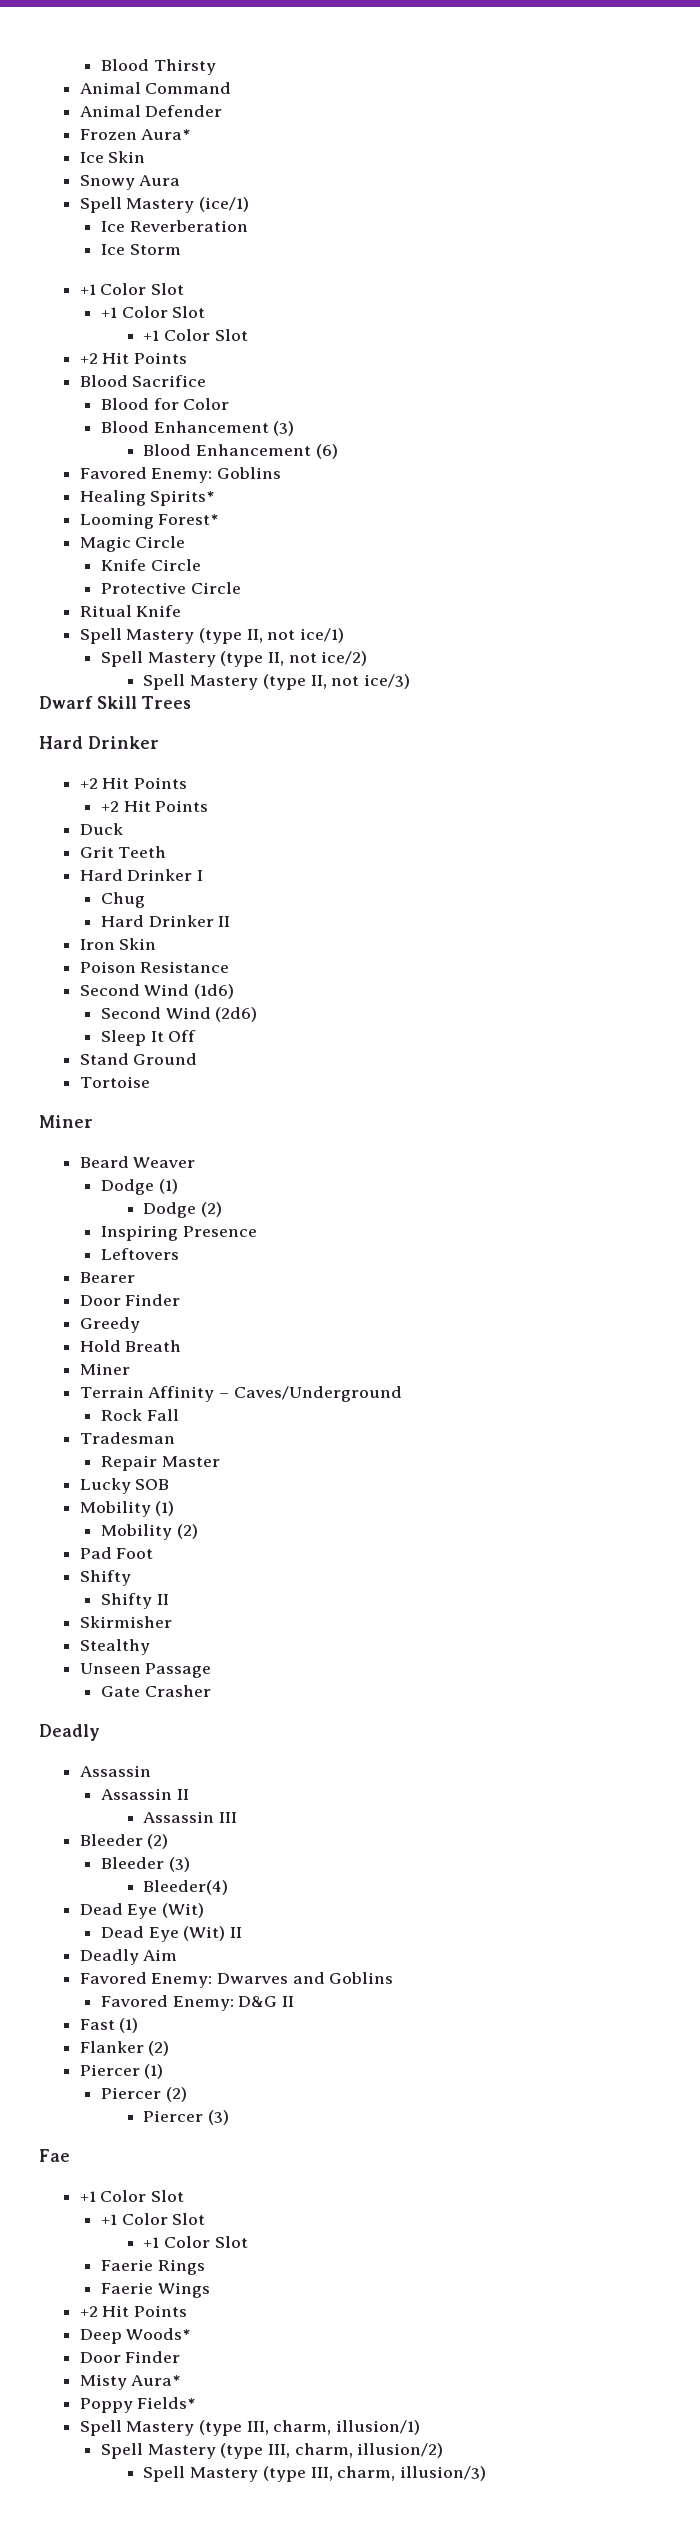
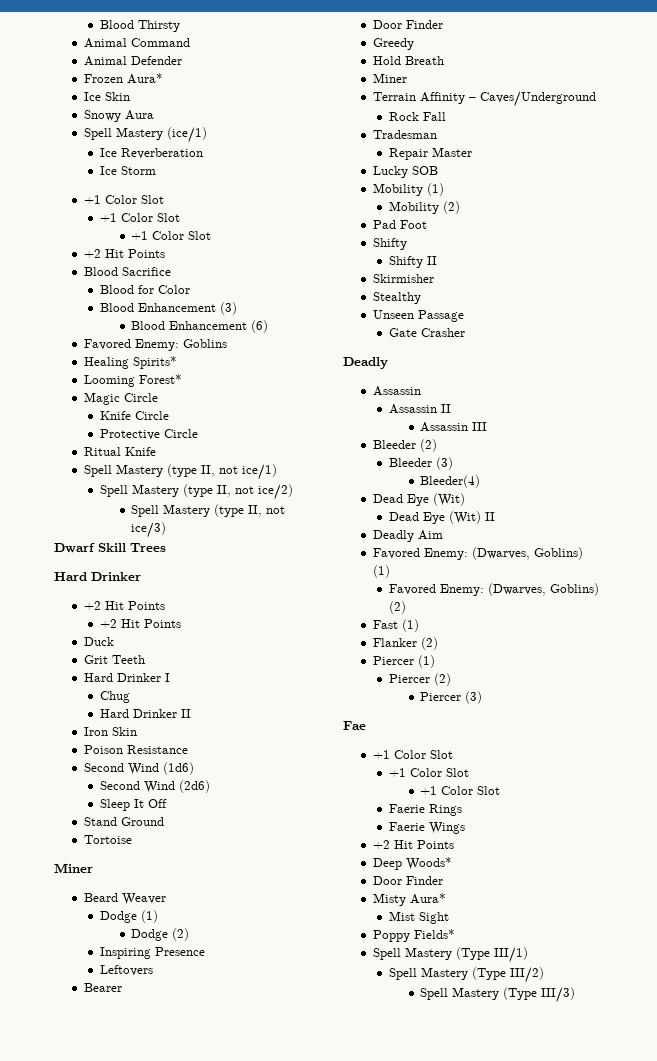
[217,1972,394,1984] [100,1995,295,2011] Dwarves and Goblins // Favored Enemy: D&G II -> [472,547,584,560] [373,565,391,578] [388,583,599,596] [388,601,406,614] (Dwarves, Goblins) (1) // Favored Enemy: (Dwarves, Goblins) (2)
(182, 2380) none -> [388,911,449,924] // Mist Sight
[199,2420,421,2436] [100,2443,444,2459] [143,2466,487,2482] (type III, charm, illusion/1) // Spell Mastery (type III, charm, illusion/2) // Spell Mastery (type III, charm, illusion/3) -> [456,947,529,963] [388,967,544,983] [420,987,576,1003] (Type III/1) // Spell Mastery (Type III/2) // Spell Mastery (Type III/3)

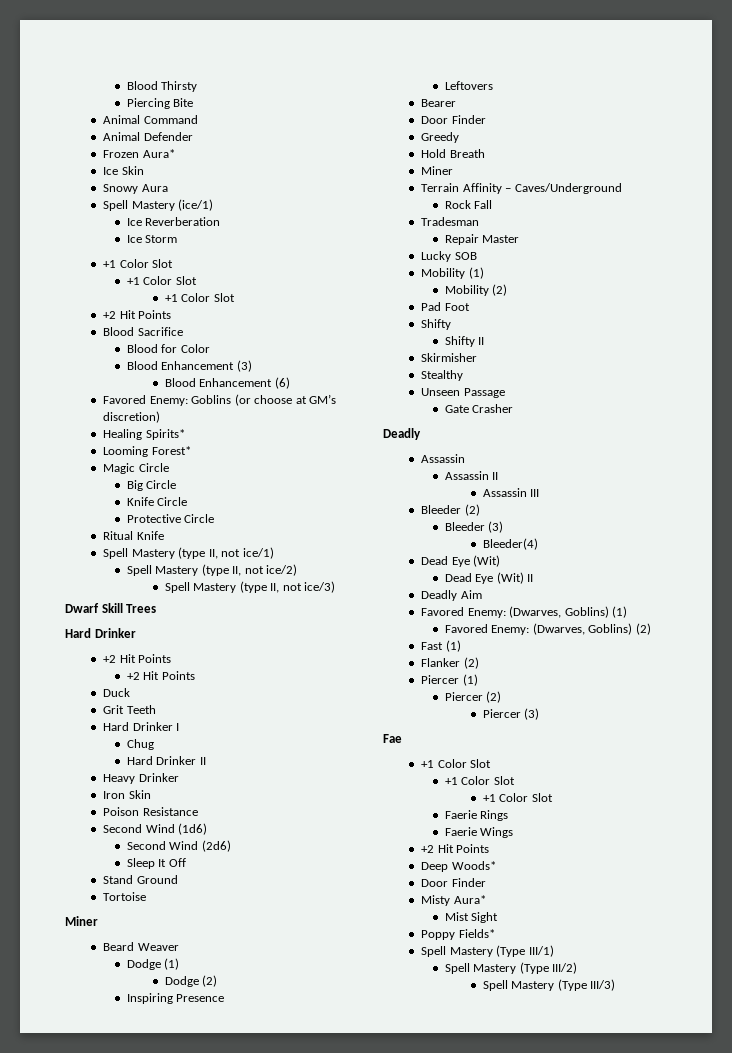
(180, 26) none -> [126,98,194,109] // Piercing Bite
(228, 343) none -> [234,394,337,406] [103,411,161,423] (or choose at GM’s discretion)
(159, 397) none -> [126,480,177,491] // Big Circle
(191, 713) none -> [103,773,179,784] // Heavy Drinker

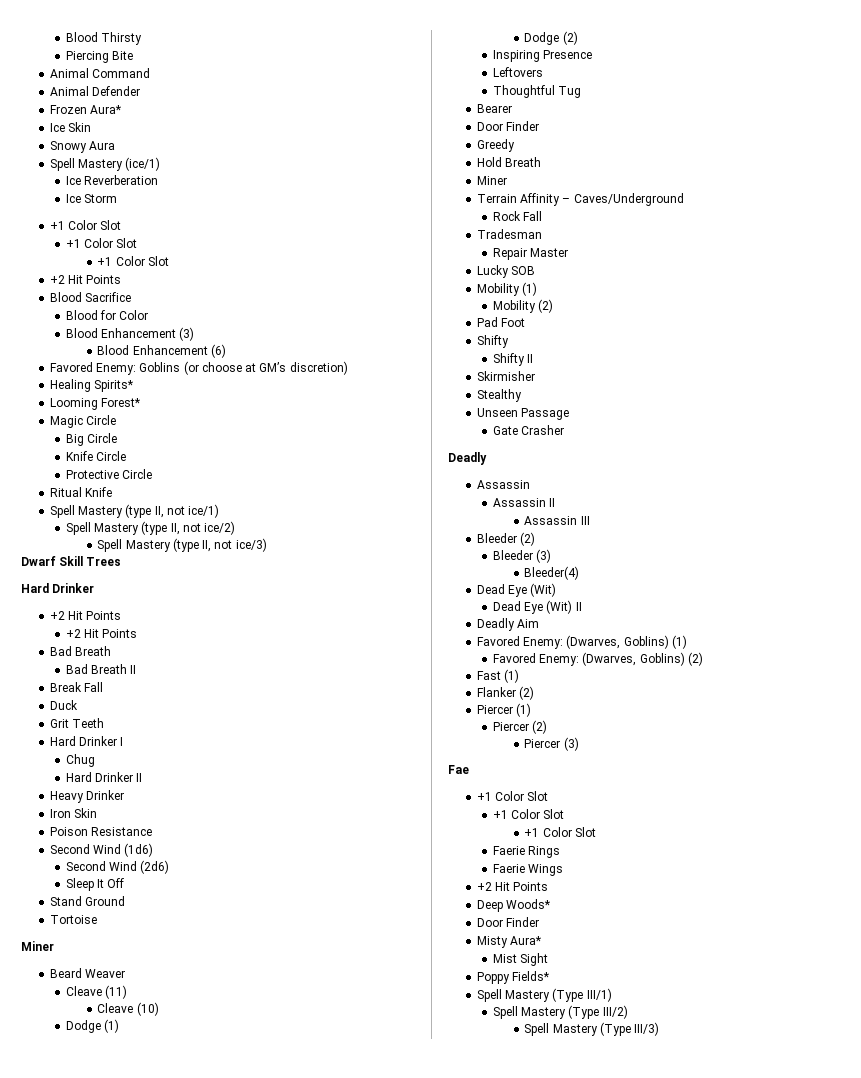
(195, 675) none -> [50,646,112,656] [65,664,137,674] [50,682,104,692] // Bad Breath // Bad Breath II // Break Fall
(179, 947) none -> [65,985,128,999] [97,1002,159,1016] // Cleave (11) // Cleave (10)
(493, 85) none -> [492,85,582,98] // Thoughtful Tug

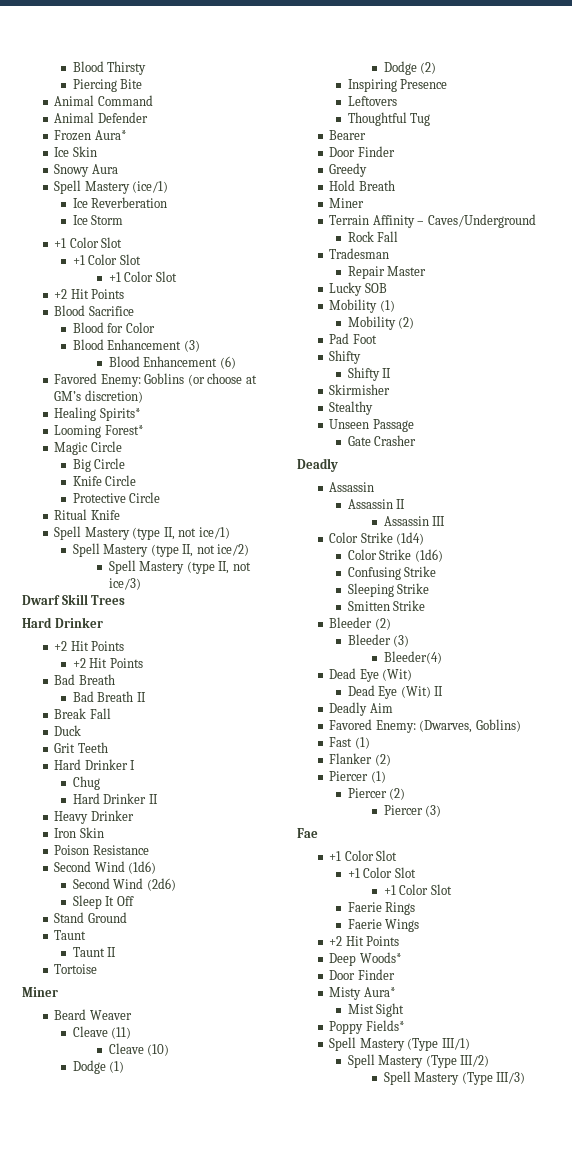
(126, 901) none -> [54,930,87,940] [72,947,117,957] // Taunt // Taunt II
(590, 520) none -> [329,532,425,545] [347,549,443,562] [347,566,437,580] [347,583,430,597] [347,600,426,611] // Color Strike (1d4) // Color Strike (1d6) // Confusing Strike // Sleeping Strike // Smitten Strike
[671,635,687,649] [492,652,703,666] (1) // Favored Enemy: (Dwarves, Goblins) (2) -> (521, 725) none

